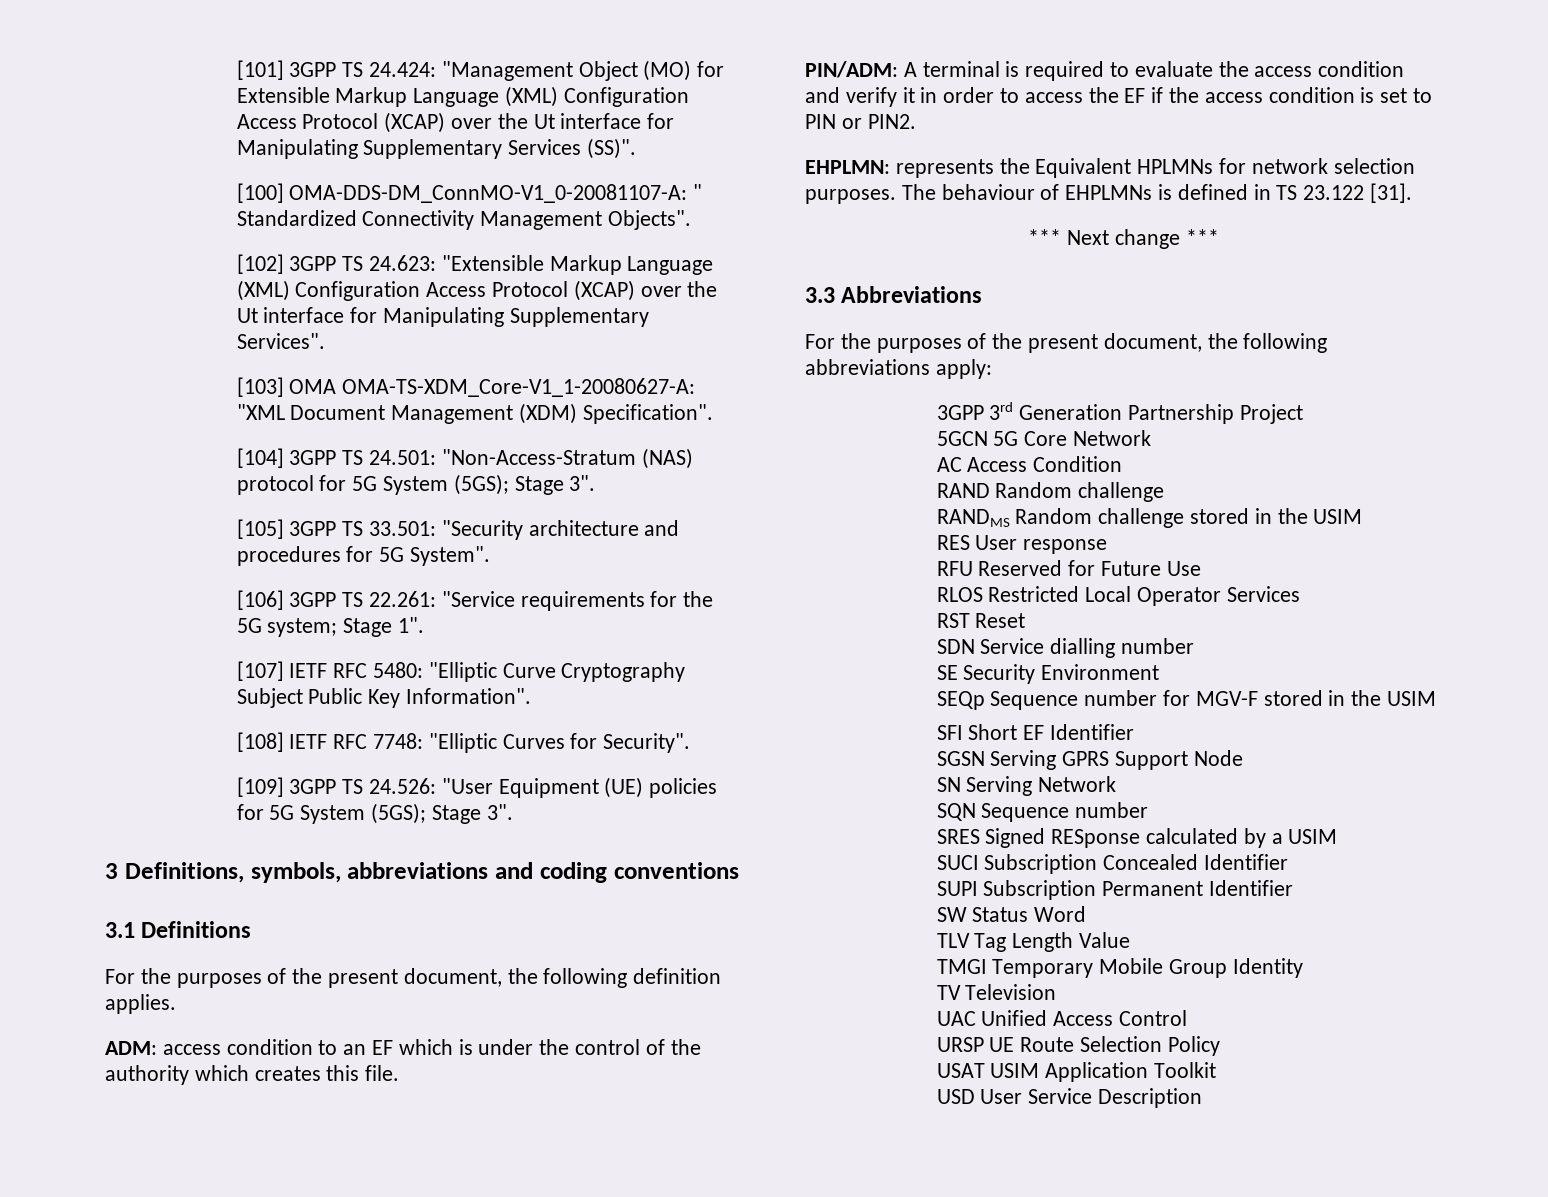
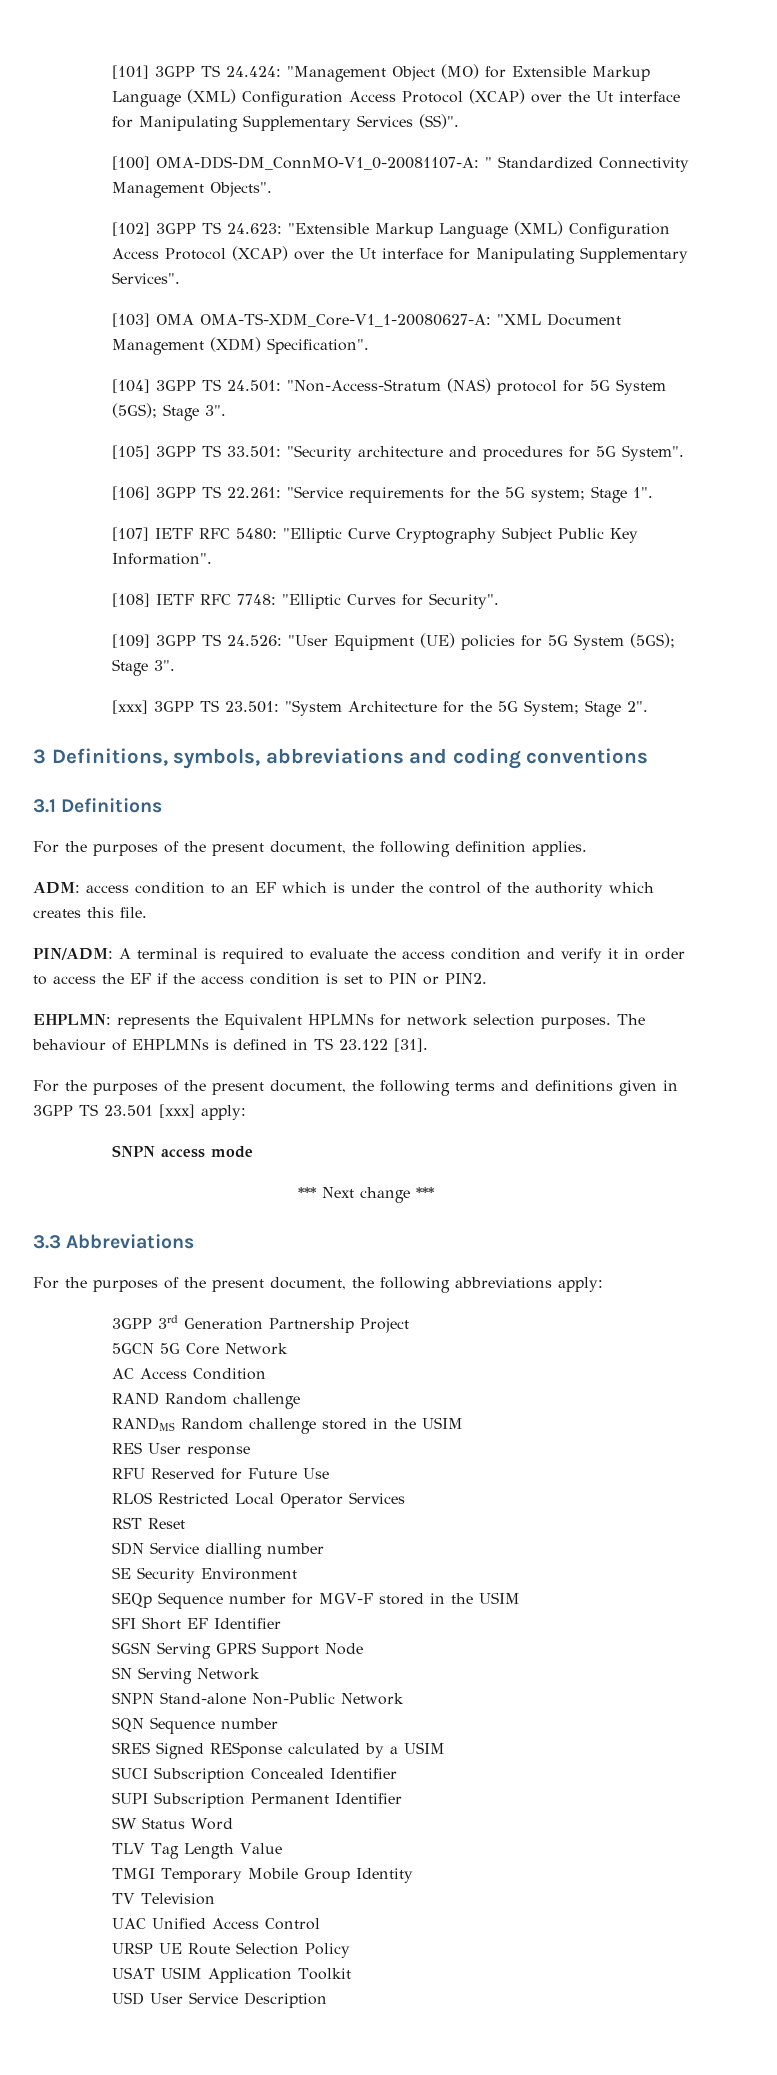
(513, 812) none -> [111,700,648,717] // [xxx] 3GPP TS 23.501: "System Architecture for the 5G System; Stage 2".
(1413, 193) none -> [33,1080,678,1096] [33,1104,246,1120] [111,1145,253,1158] // For the purposes of the present document, the following terms and definitions given in 3GPP TS 23.501 [xxx] apply: // SNPN access mode
(1117, 784) none -> [111,1692,404,1705] // SNPN Stand-alone Non-Public Network

